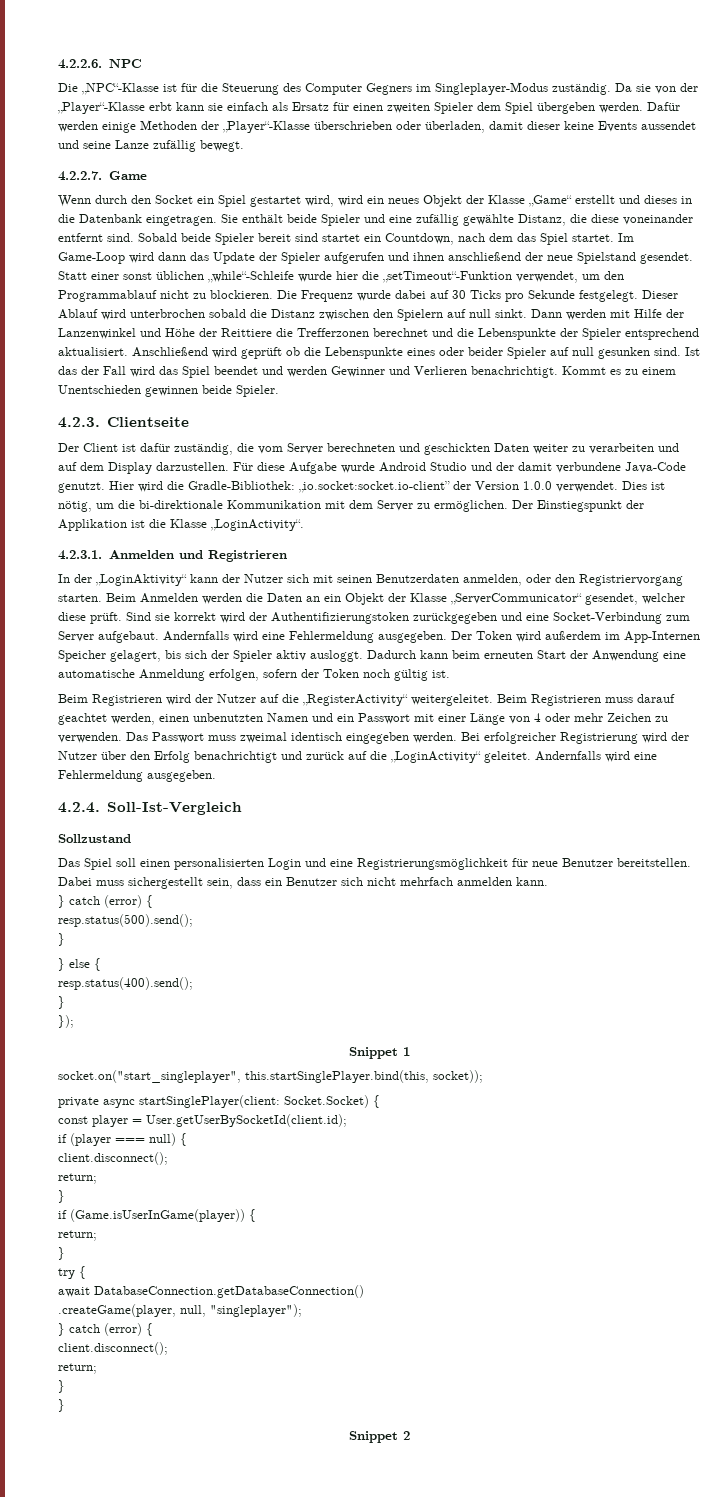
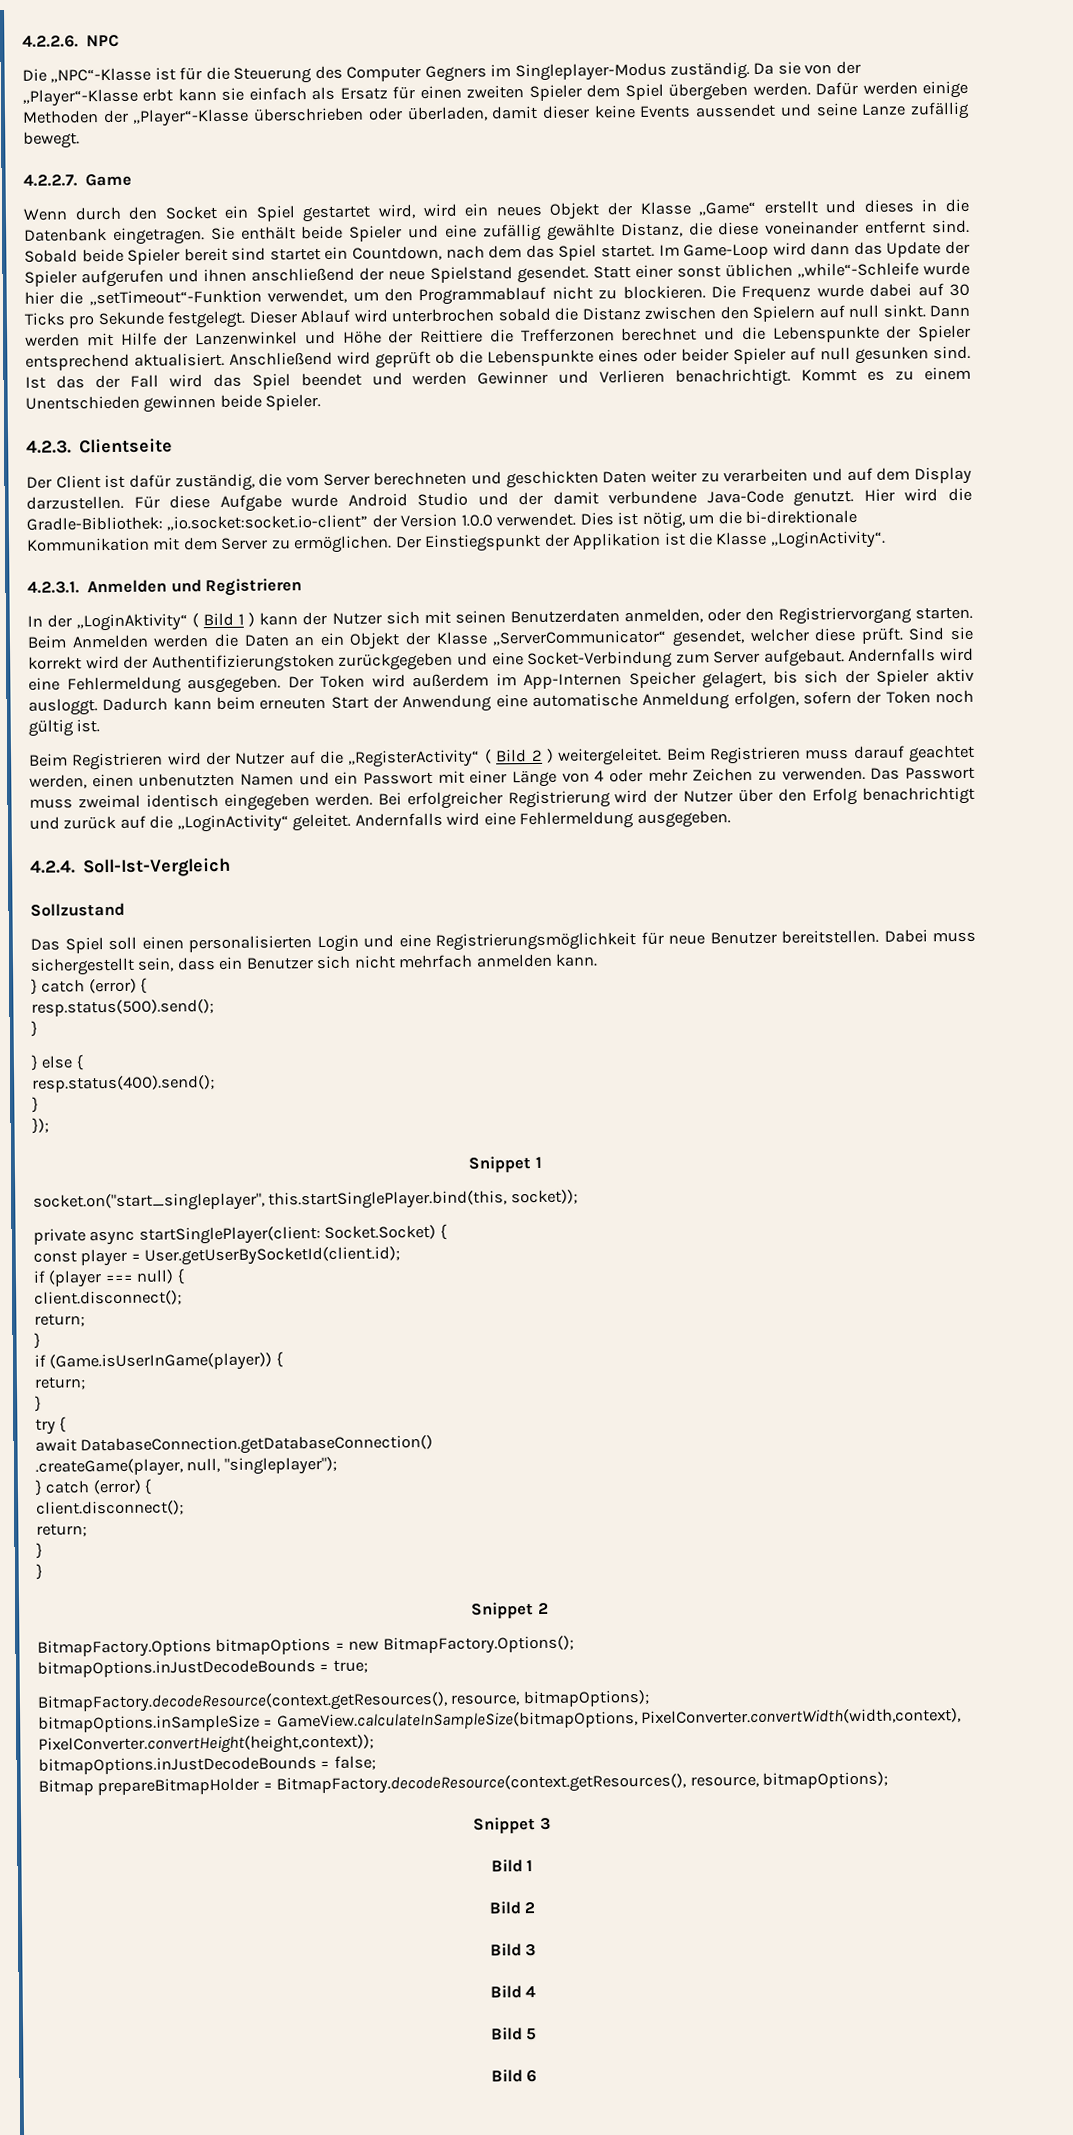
(187, 580) none -> [192,612,256,628] ( Bild 1 )
(408, 700) none -> [484,748,554,764] ( Bild 2 )
(410, 1435) none -> [37,1635,574,1658] [37,1659,368,1678] [37,1689,650,1713] [38,1708,962,1733] [38,1734,374,1755] [38,1755,376,1775] [38,1771,889,1796] [473,1817,551,1834] [490,1859,534,1873] [488,1901,536,1915] [489,1943,537,1957] [489,1985,537,1999] [490,2027,538,2041] [490,2069,538,2083] // BitmapFactory.Options bitmapOptions = new BitmapFactory.Options(); // bitmapOptions.inJustDecodeBounds = true; // BitmapFactory.decodeResource(context.getResources(), resource, bitmapOptions); // bitmapOptions.inSampleSize = GameView.calculateInSampleSize(bitmapOptions, PixelConverter.convertWidth(width,context), PixelConverter.convertHeight(height,context)); // bitmapOptions.inJustDecodeBounds = false; // Bitmap prepareBitmapHolder = BitmapFactory.decodeResource(context.getResources(), resource, bitmapOptions); // Snippet 3 // Bild 1 // Bild 2 // Bild 3 // Bild 4 // Bild 5 // Bild 6

